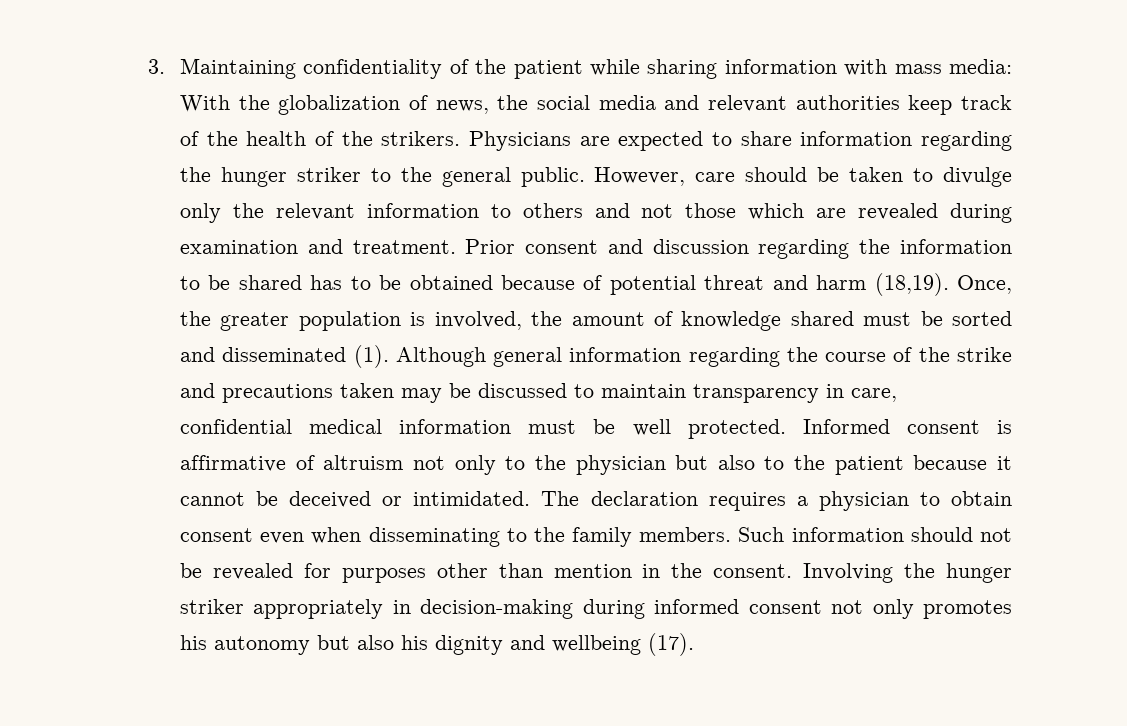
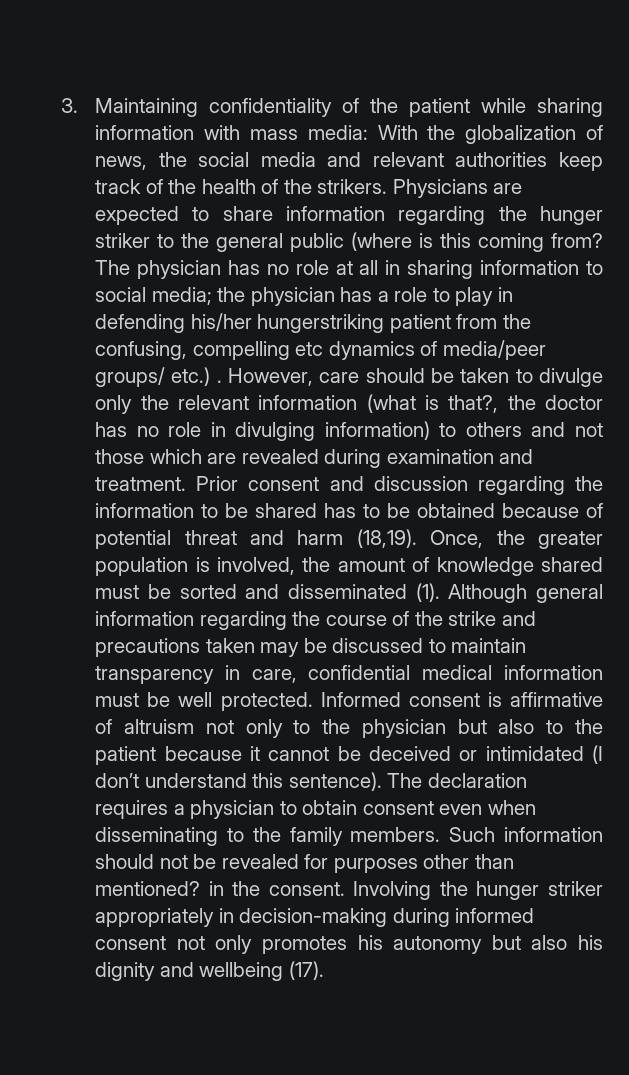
[520,167,585,187] public. -> [290,232,603,252] [95,260,604,279] [95,287,513,306] [95,313,531,333] [95,340,546,360] [95,367,222,387] public (where is this coming from? The physician has no role at all in sharing information to social media; the physician has a role to play in defending his/her hungerstriking patient from the confusing, compelling etc dynamics of media/peer groups/ etc.) .
(479, 210) none -> [366,394,603,413] [95,421,430,441] (what is that?, the doctor has no role in divulging information)
[413,491,531,506] intimidated. -> [485,745,603,764] [95,772,382,791] intimidated (I don’t understand this sentence).
[553,564,632,578] mention -> [95,881,201,896] mentioned?

